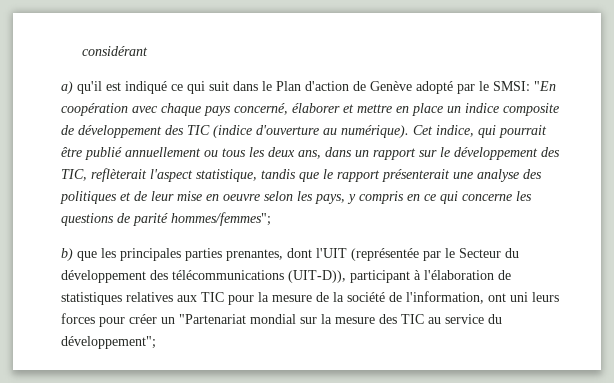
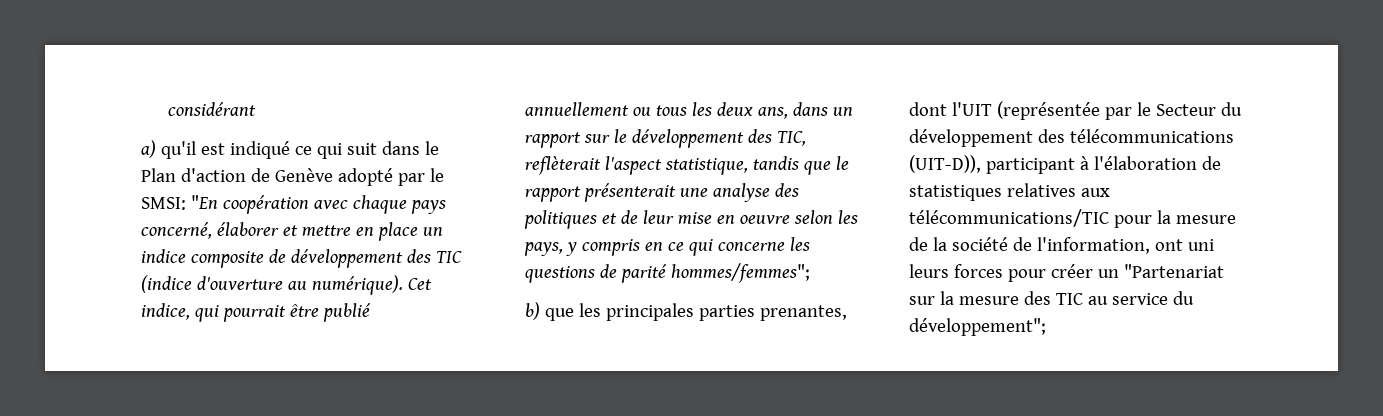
[201,292,224,302] TIC -> [909,209,1109,227] télécommunications/TIC
[250,314,296,324] mondial -> (1224, 271) none

